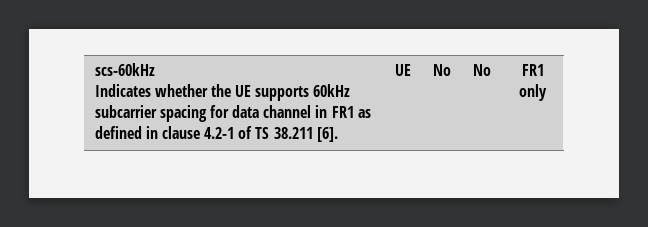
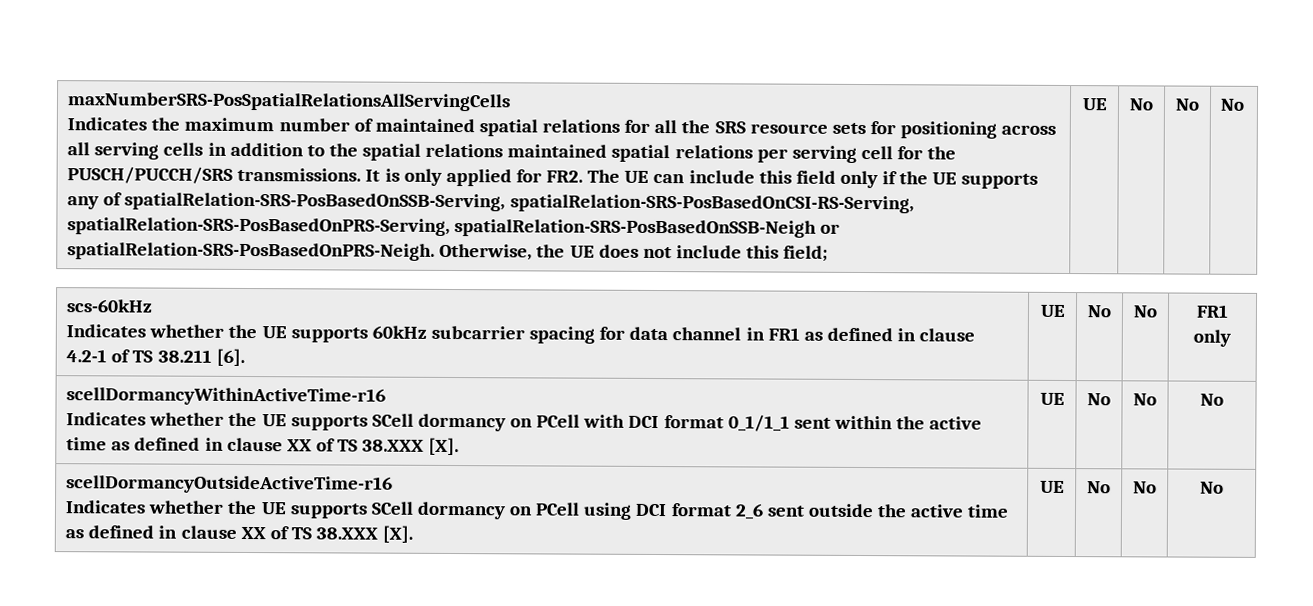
(94, 69) none -> [67,92,512,112] [67,117,1057,139] [67,142,957,163] [67,166,1039,189] [67,192,914,214] [67,217,841,238] [67,242,829,262] [1081,98,1108,111] [1129,98,1154,111] [1175,98,1200,111] [1220,98,1246,111] maxNumberSRS-PosSpatialRelationsAllServingCells // Indicates the maximum number of maintained spatial relations for all the SRS resource sets for positioning across all serving cells in addition to the spatial relations maintained spatial relations per serving cell for the PUSCH/PUCCH/SRS transmissions. It is only applied for FR2. The UE can include this field only if the UE supports any of spatialRelation-SRS-PosBasedOnSSB-Serving, spatialRelation-SRS-PosBasedOnCSI-RS-Serving, spatialRelation-SRS-PosBasedOnPRS-Serving, spatialRelation-SRS-PosBasedOnSSB-Neigh or spatialRelation-SRS-PosBasedOnPRS-Neigh. Otherwise, the UE does not include this field; | UE | No | No | No //
(547, 92) none -> [66,387,387,406] [66,412,983,432] [66,437,460,456] [1039,392,1065,405] [1087,393,1111,406] [1133,393,1157,406] [1200,393,1224,406] [66,475,394,494] [65,500,1010,520] [65,525,414,543] [1039,480,1065,493] [1087,481,1111,494] [1133,481,1157,494] [1200,481,1224,494] // scellDormancyWithinActiveTime-r16 // Indicates whether the UE supports SCell dormancy on PCell with DCI format 0_1/1_1 sent within the active time as defined in clause XX of TS 38.XXX [X]. | UE | No | No | No // scellDormancyOutsideActiveTime-r16 // Indicates whether the UE supports SCell dormancy on PCell using DCI format 2_6 sent outside the active time as defined in clause XX of TS 38.XXX [X]. | UE | No | No | No

